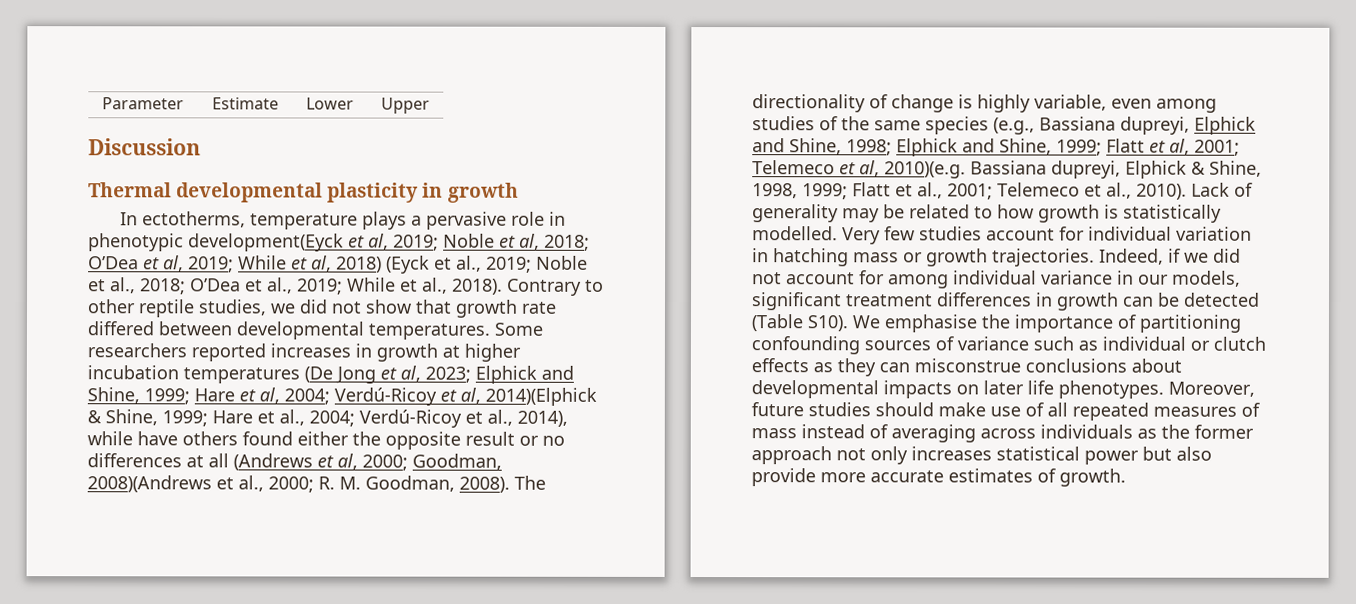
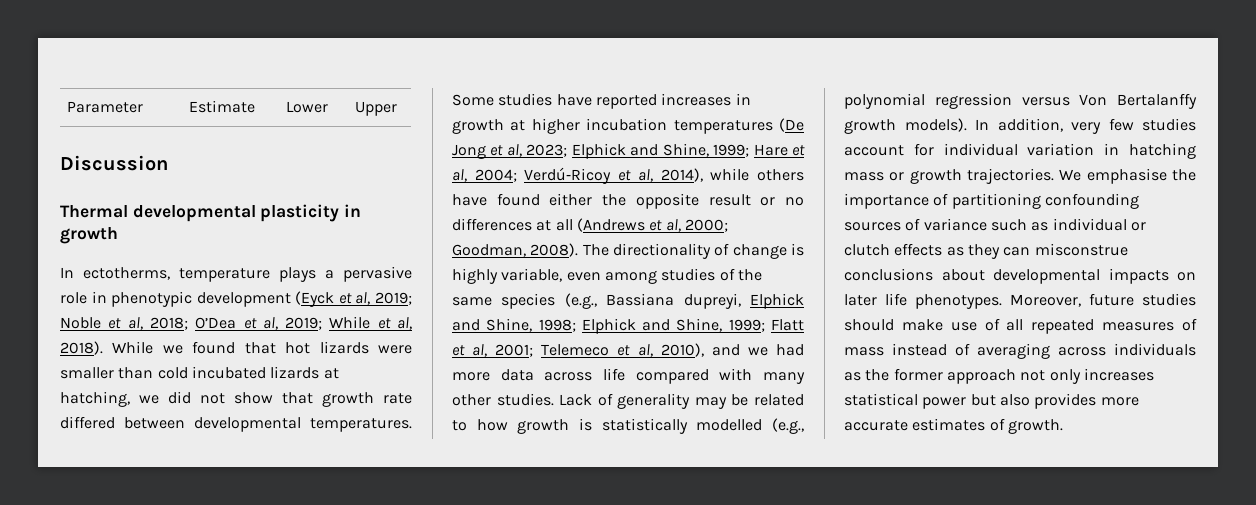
[188,233,344,252] development(Eyck -> [196,291,335,307] development (Eyck
[336,255,588,274] [88,277,604,296] [87,299,267,318] 2018) (Eyck et al., 2019; Noble et al., 2018; O’Dea et al., 2019; While et al., 2018). Contrary to other reptile studies, -> [60,341,412,355] [60,366,339,379] [60,391,130,407] 2018). While we found that hot lizards were smaller than cold incubated lizards at hatching,
[87,343,187,358] researchers -> [498,93,592,106] studies have
[485,387,597,406] [87,409,568,428] [87,431,238,446] 2014)(Elphick & Shine, 1999; Hare et al., 2004; Verdú‐Ricoy et al., 2014), while have others -> [660,168,804,182] [452,194,487,206] 2014), while others have
[87,475,455,493] 2008)(Andrews et al., 2000; R. M. Goodman, -> (526, 250) none
[884,160,1262,179] [752,182,1187,200] 2010)(e.g. Bassiana dupreyi, Elphick & Shine, 1998, 1999; Flatt et al., 2001; Telemeco et al., 2010). -> [660,343,804,357] [452,368,805,384] [452,393,554,406] 2010), and we had more data across life compared with many other studies.
[752,226,881,245] modelled. Very -> [696,418,804,434] [844,93,1197,109] [844,118,1101,134] modelled (e.g., polynomial regression versus Von Bertalanffy growth models). In addition, very
[1099,248,1241,265] [752,270,1241,289] [751,292,1260,311] [751,314,848,332] Indeed, if we did not account for among individual variance in our models, significant treatment differences in growth can be detected (Table S10). -> (1054, 176) none
[751,468,816,487] provide -> [1034,393,1097,409] provides

